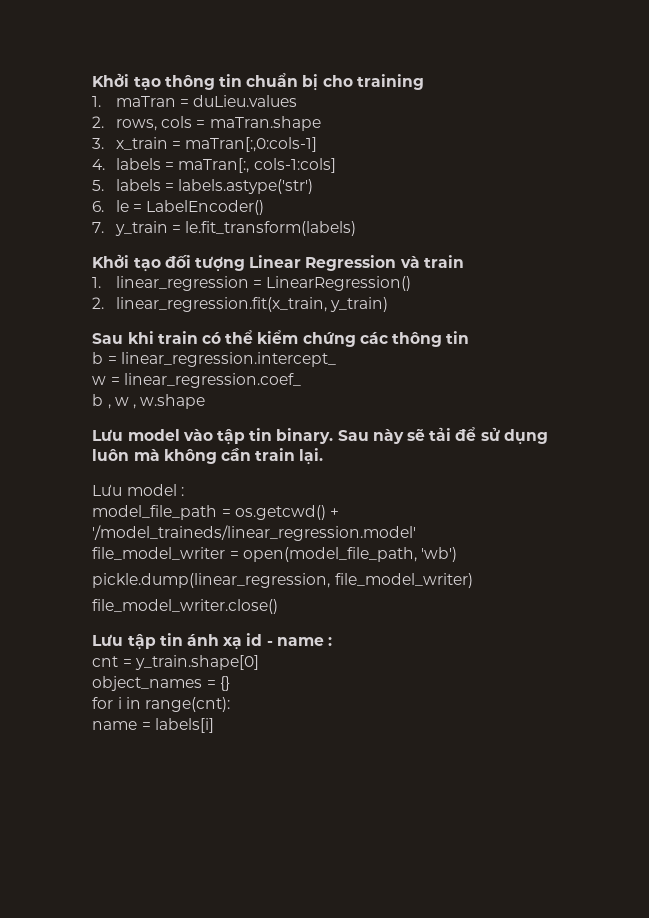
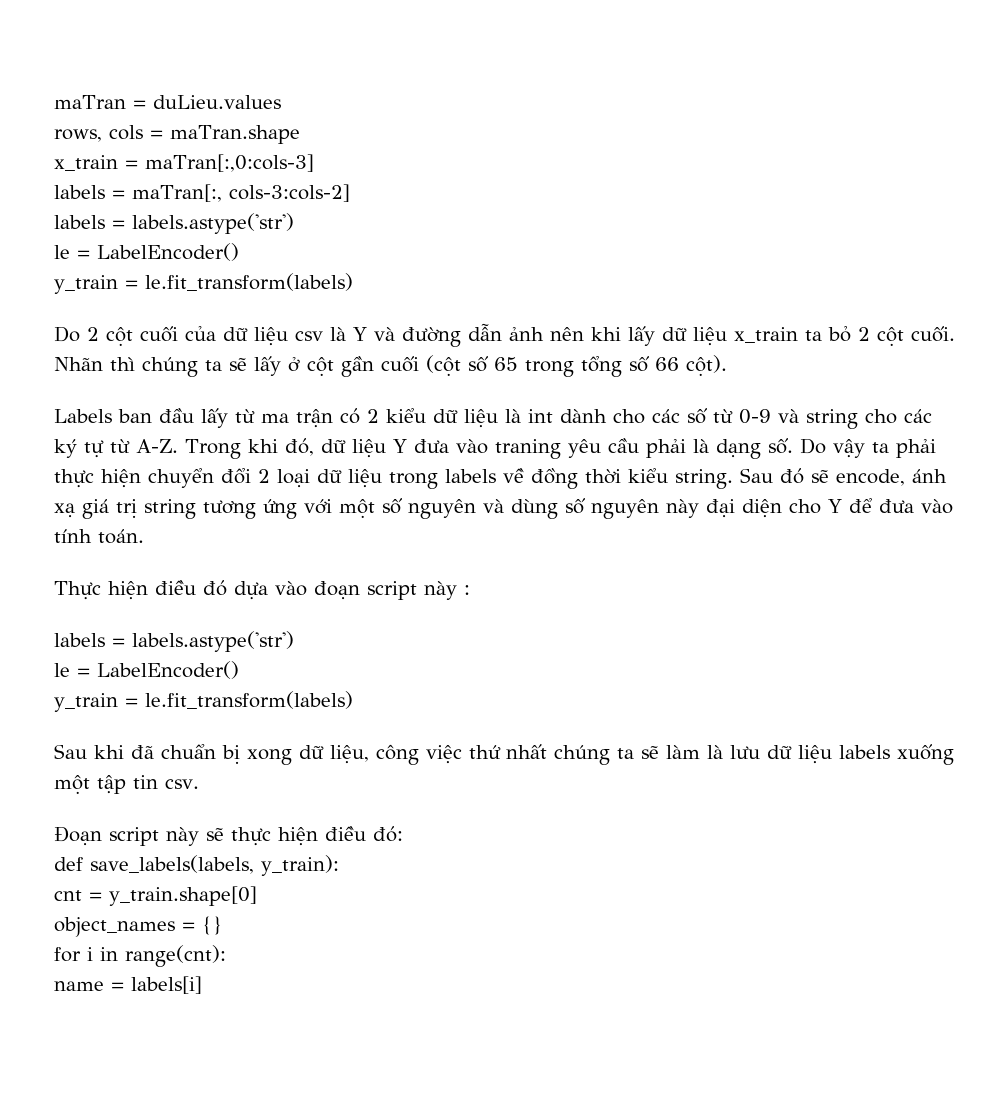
[92,73,424,91] [92,96,102,107] Khởi tạo thông tin chuẩn bị cho training // 1. -> (54, 102) none
[92,116,105,128] 2. -> (282, 102) none
[92,138,105,149] 3. -> (301, 134) none
[185,137,318,152] [92,159,106,170] maTran[:,0:cols-1] // 4. -> [145,154,315,172] maTran[:,0:cols-3] //
[253,158,336,173] [92,179,314,194] [92,200,265,215] [92,221,357,236] [92,254,464,272] [92,276,412,291] [92,297,389,312] [92,330,470,347] [92,352,336,367] [92,373,301,388] [92,394,206,409] [92,427,548,445] [92,448,324,465] [92,484,184,496] [92,505,340,520] [92,525,417,541] [92,547,458,562] [92,573,473,588] [92,599,279,614] [92,633,332,650] cols-1:cols] // 5. labels = labels.astype('str') // 6. le = LabelEncoder() // 7. y_train = le.fit_transform(labels) // Khởi tạo đối tượng Linear Regression và train // 1. linear_regression = LinearRegression() // 2. linear_regression.fit(x_train, y_train) // Sau khi train có thể kiểm chứng các thông tin // b = linear_regression.intercept_ // w = linear_regression.coef_ // b , w , w.shape // Lưu model vào tập tin binary. Sau này sẽ tải để sử dụng luôn mà không cần train lại. // Lưu model : // model_file_path = os.getcwd() + '/model_traineds/linear_regression.model' // file_model_writer = open(model_file_path, 'wb') // pickle.dump(linear_regression, file_model_writer) // file_model_writer.close() // Lưu tập tin ánh xạ id - name : -> [229,184,351,202] [54,213,295,234] [54,243,240,261] [54,273,354,294] [54,323,956,347] [54,355,728,377] [54,408,933,429] [54,438,937,459] [54,468,948,489] [54,498,954,519] [54,529,145,544] [54,580,471,600] [54,631,295,652] [54,661,240,679] [54,691,354,712] [54,744,955,765] [54,775,200,794] [54,826,404,846] [54,855,340,876] cols-3:cols-2] // labels = labels.astype('str') // le = LabelEncoder() // y_train = le.fit_transform(labels) // Do 2 cột cuối của dữ liệu csv là Y và đường dẫn ảnh nên khi lấy dữ liệu x_train ta bỏ 2 cột cuối. Nhãn thì chúng ta sẽ lấy ở cột gần cuối (cột số 65 trong tổng số 66 cột). // Labels ban đầu lấy từ ma trận có 2 kiểu dữ liệu là int dành cho các số từ 0-9 và string cho các ký tự từ A-Z. Trong khi đó, dữ liệu Y đưa vào traning yêu cầu phải là dạng số. Do vậy ta phải thực hiện chuyển đổi 2 loại dữ liệu trong labels về đồng thời kiểu string. Sau đó sẽ encode, ánh xạ giá trị string tương ứng với một số nguyên và dùng số nguyên này đại diện cho Y để đưa vào tính toán. // Thực hiện điều đó dựa vào đoạn script này : // labels = labels.astype('str') // le = LabelEncoder() // y_train = le.fit_transform(labels) // Sau khi đã chuẩn bị xong dữ liệu, công việc thứ nhất chúng ta sẽ làm là lưu dữ liệu labels xuống một tập tin csv. // Đoạn script này sẽ thực hiện điều đó: // def save_labels(labels, y_train):

